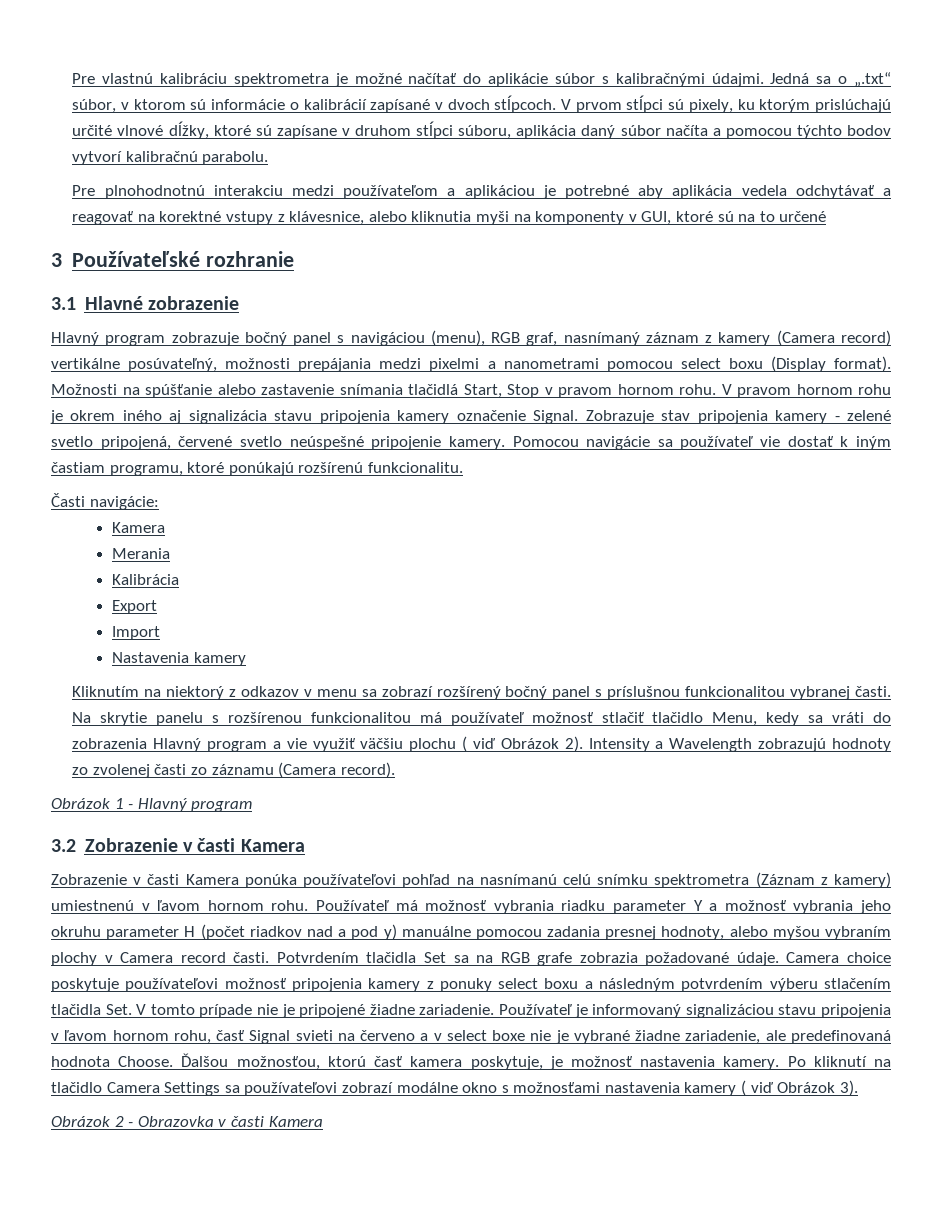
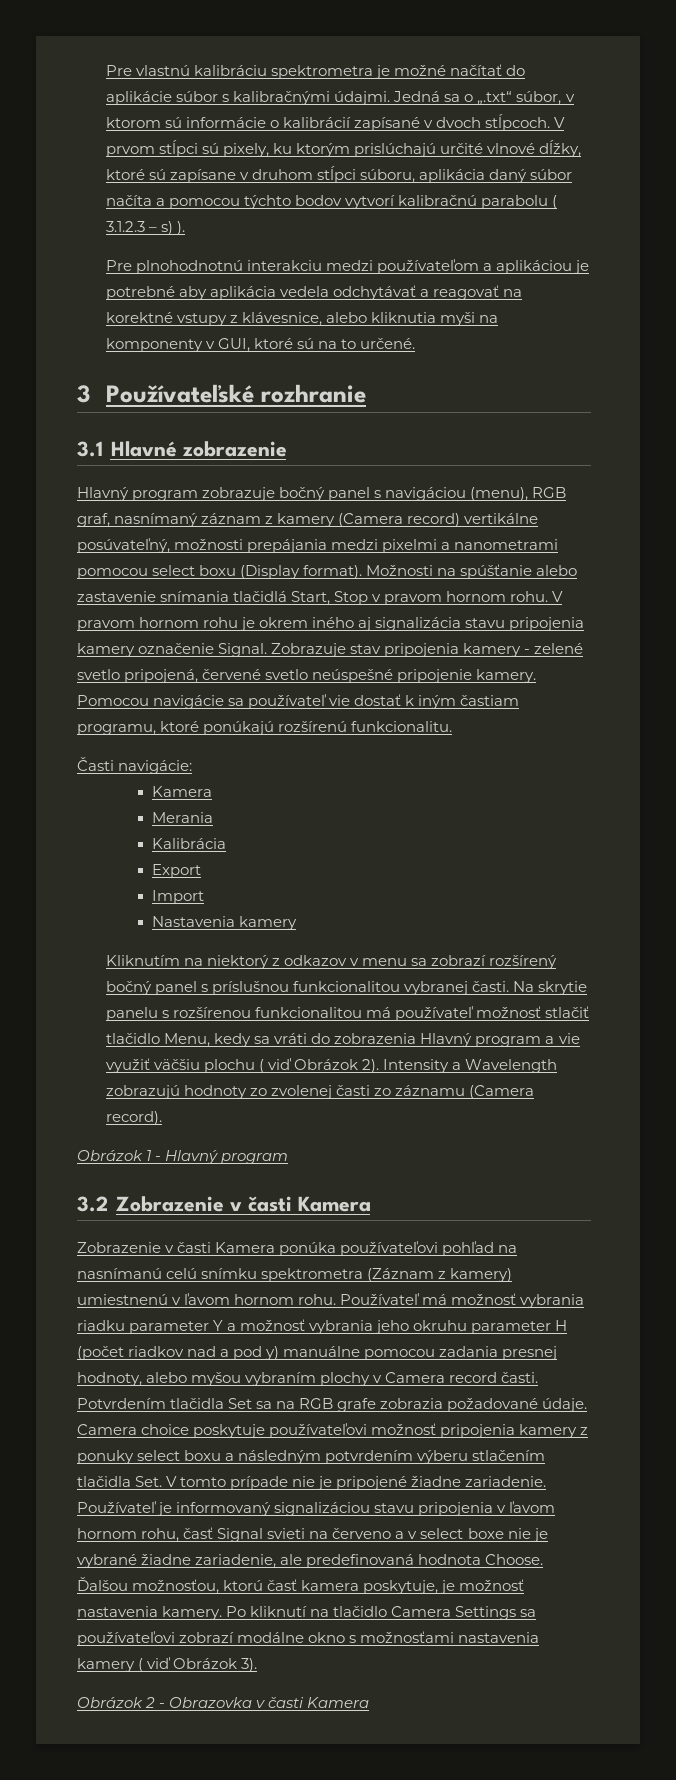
[202,151,269,165] parabolu. -> [481,195,558,209] [106,221,186,235] parabolu ( 3.1.2.3 – s) ).
[779,211,827,222] určené -> [360,338,416,349] určené.

